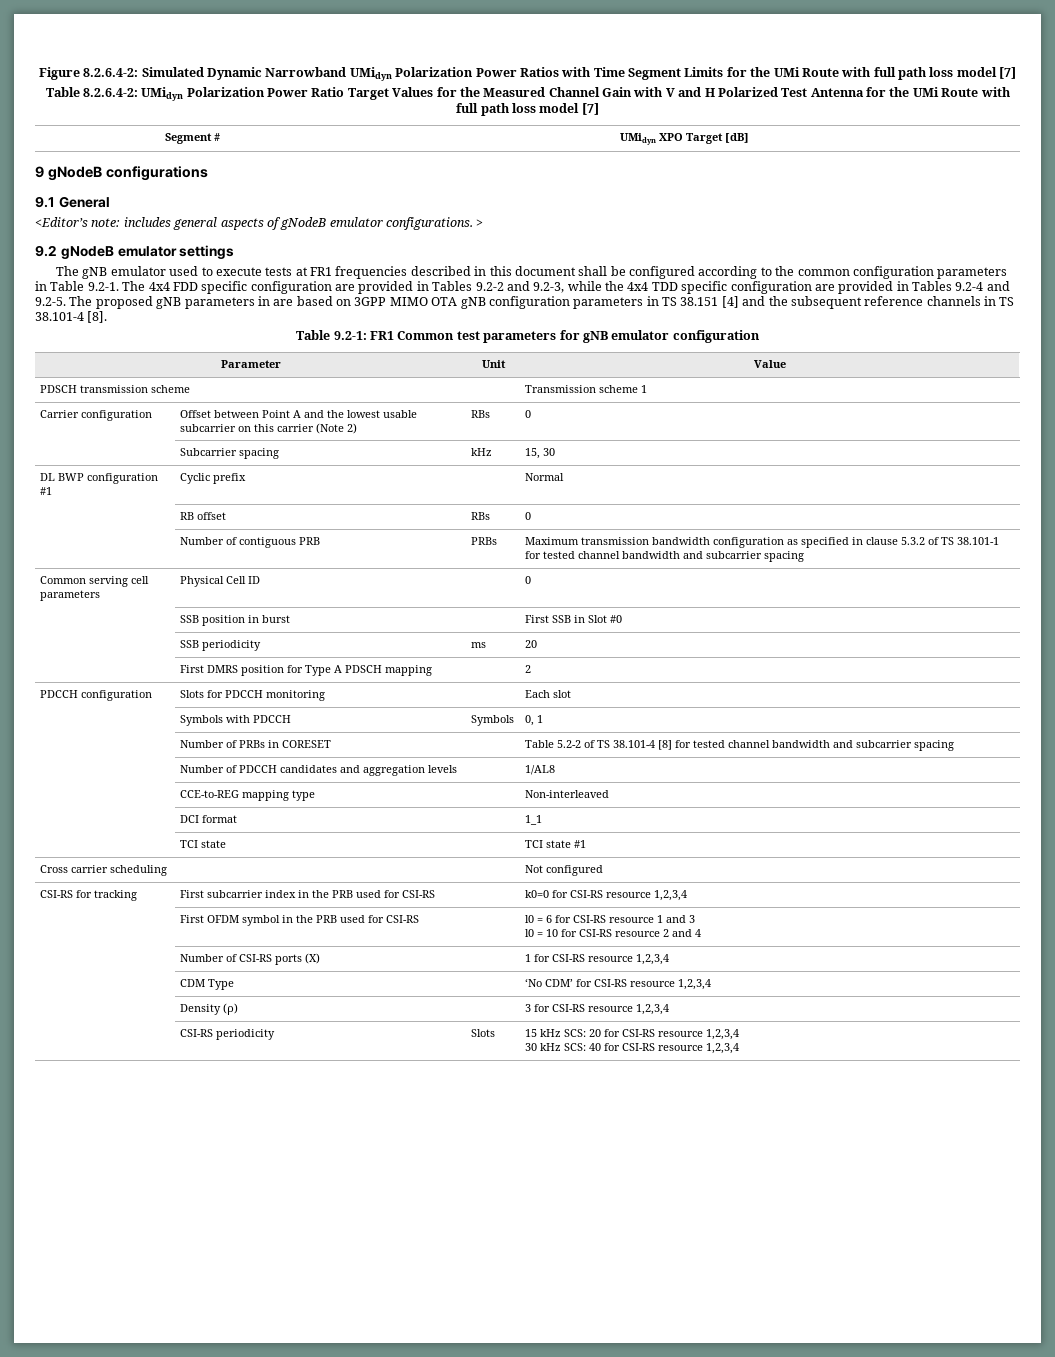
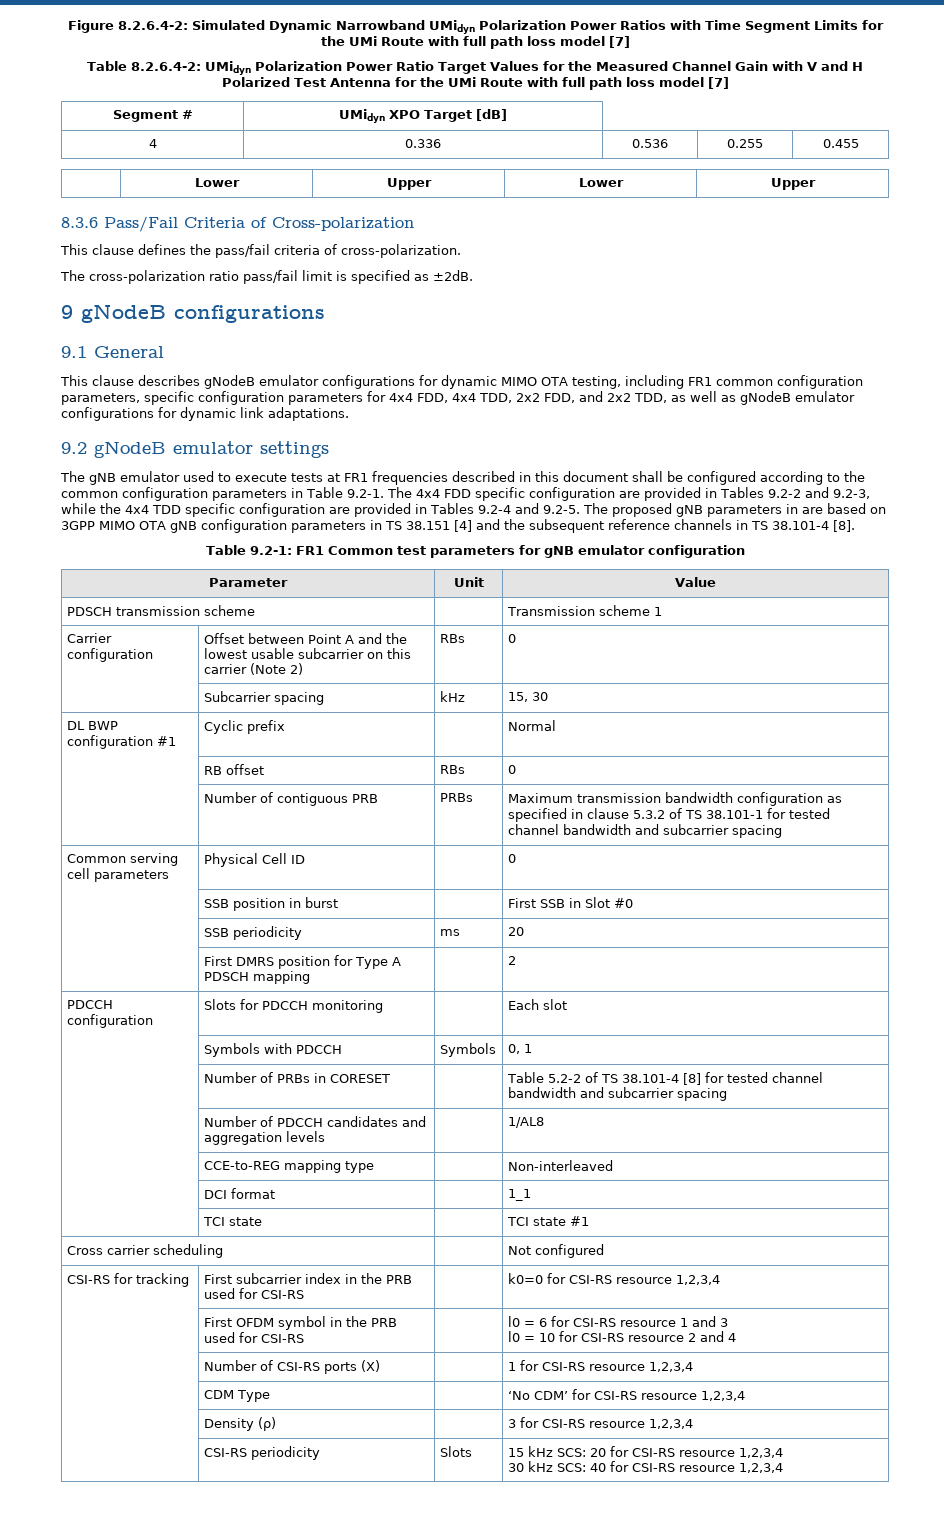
(749, 138) none -> [148,139,157,148] [405,139,441,148] [632,139,668,148] [727,139,763,148] [822,139,859,148] [194,178,240,187] [386,178,432,190] [578,178,624,187] [770,178,816,190] [61,216,414,232] [60,244,461,258] [60,270,473,284] // 4 | 0.336 | 0.536 | 0.255 | 0.455 // | Lower | Upper | Lower | Upper // 8.3.6 Pass/Fail Criteria of Cross-polarization // This clause defines the pass/fail criteria of cross-polarization. // The cross-polarization ratio pass/fail limit is specified as ±2dB.
[35,217,484,230] <Editor’s note: includes general aspects of gNodeB emulator configurations. > -> [60,375,863,389] [61,391,855,405] [61,407,349,421] This clause describes gNodeB emulator configurations for dynamic MIMO OTA testing, including FR1 common configuration parameters, specific configuration parameters for 4x4 FDD, 4x4 TDD, 2x2 FDD, and 2x2 TDD, as well as gNodeB emulator configurations for dynamic link adaptations.

